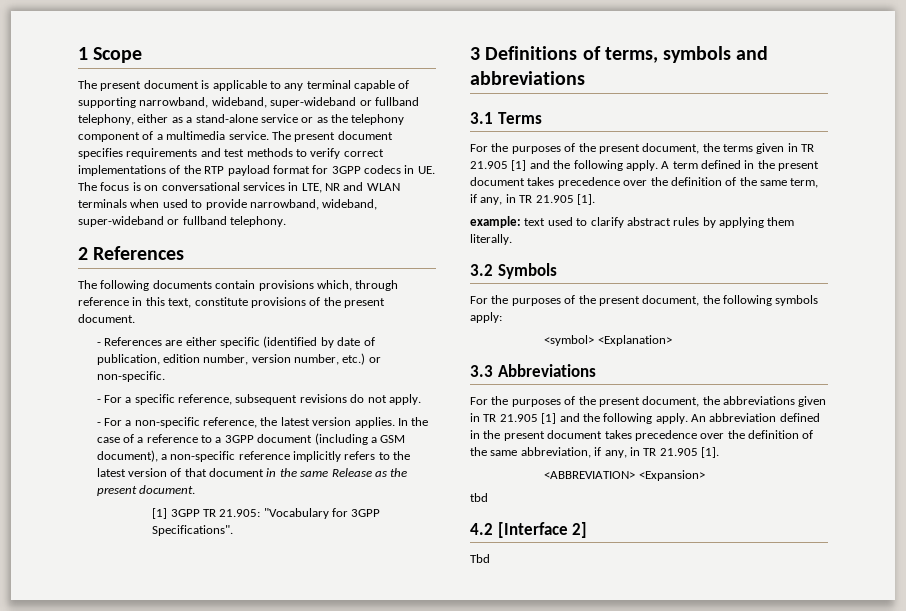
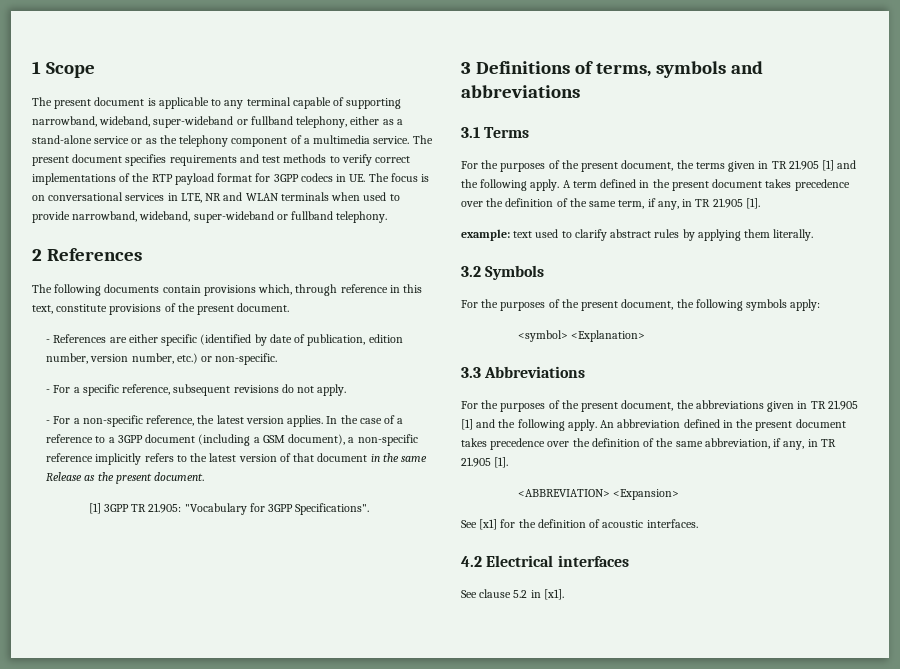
[470,493,488,502] [470,522,588,538] [470,554,490,563] tbd // 4.2 [Interface 2] // Tbd -> [461,519,698,530] [461,555,629,567] [461,589,564,600] See [x1] for the definition of acoustic interfaces. // 4.2 Electrical interfaces // See clause 5.2 in [x1].

